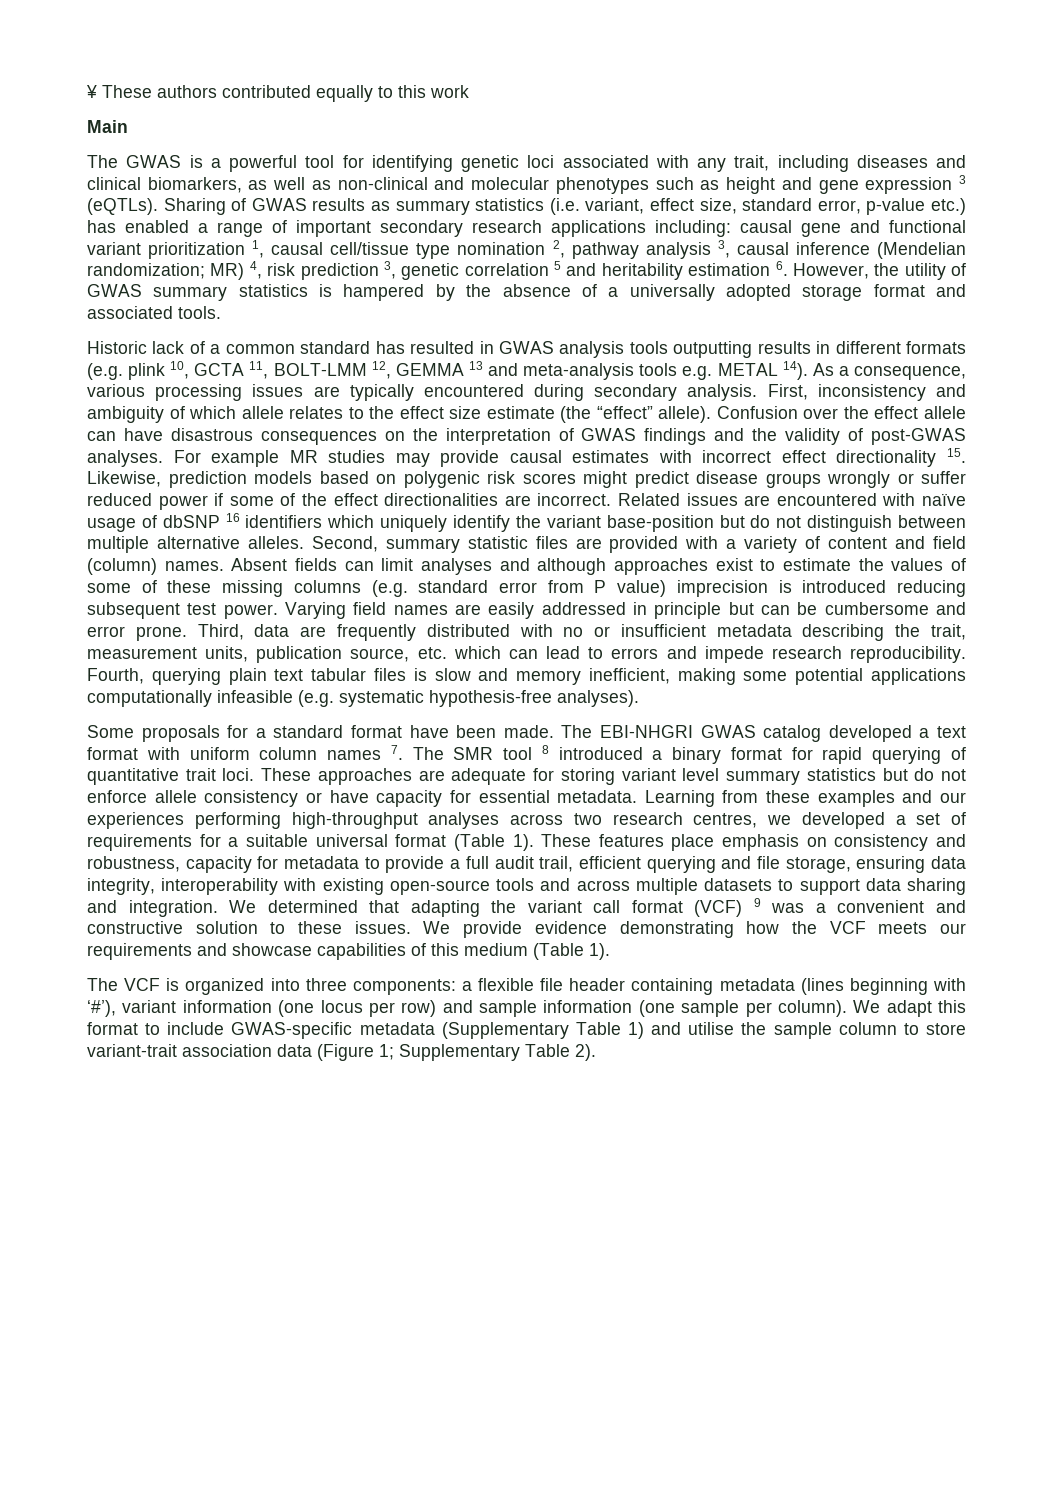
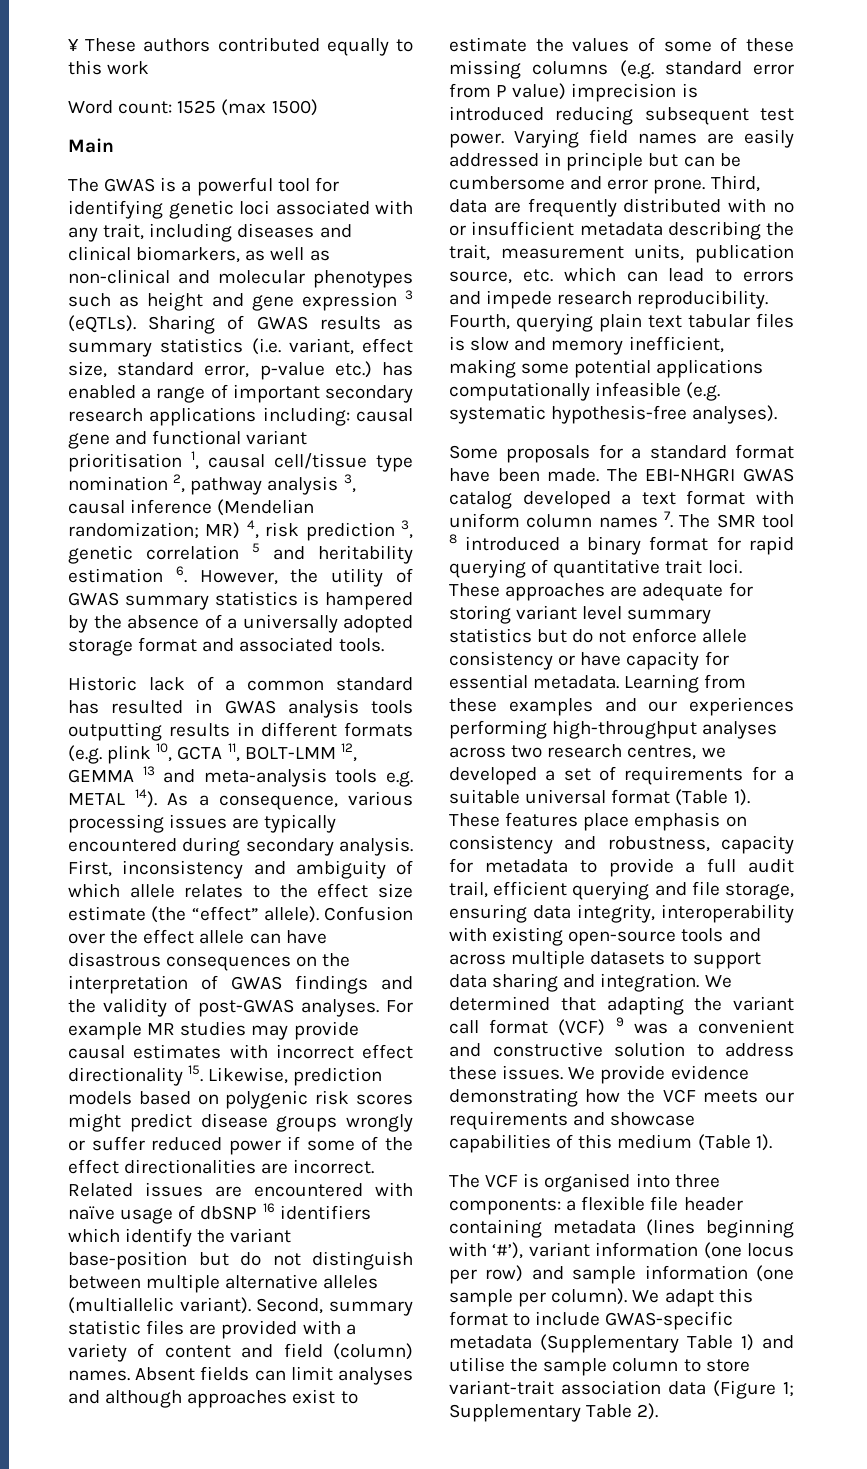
(469, 91) none -> [68,99,318,116] // Word count: 1525 (max 1500)
[148,242,246,259] prioritization -> [68,453,182,472] prioritisation
[380,515,448,532] uniquely -> (120, 1235) none
[247,536,304,549] alleles. -> [323,1275,379,1289] [68,1297,251,1314] alleles (multiallelic variant).
(286, 928) none -> [725,1043,794,1057] address
[185,978,265,995] organized -> [544,1173,631,1192] organised

